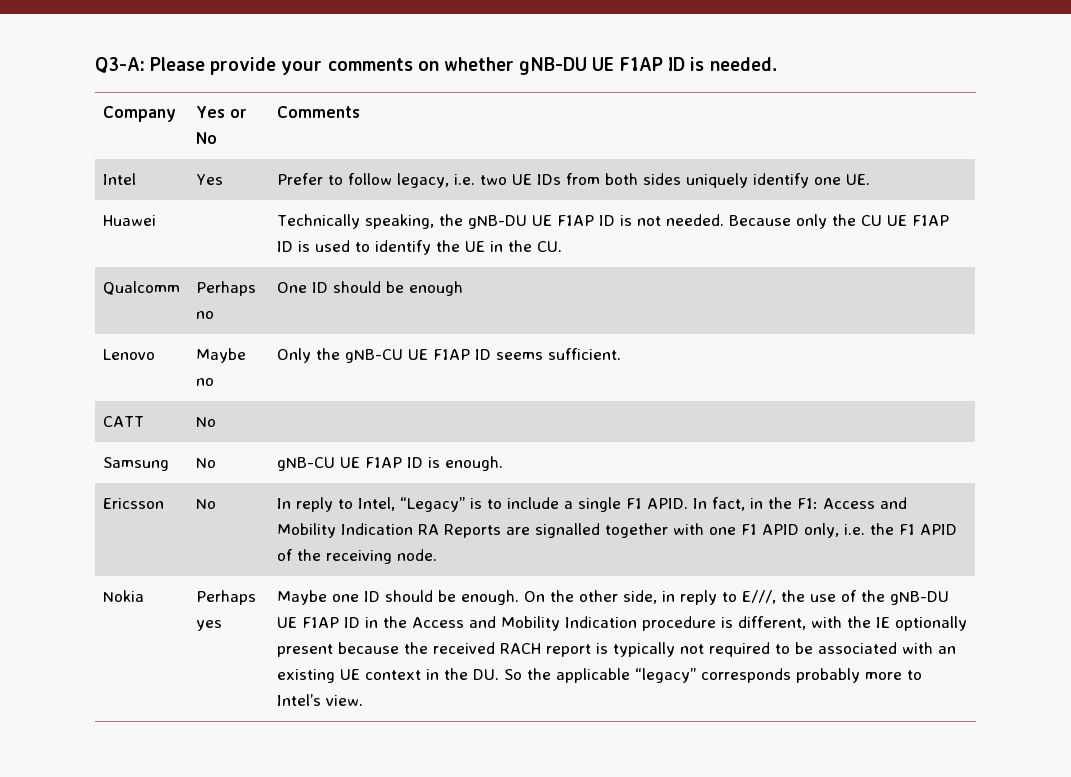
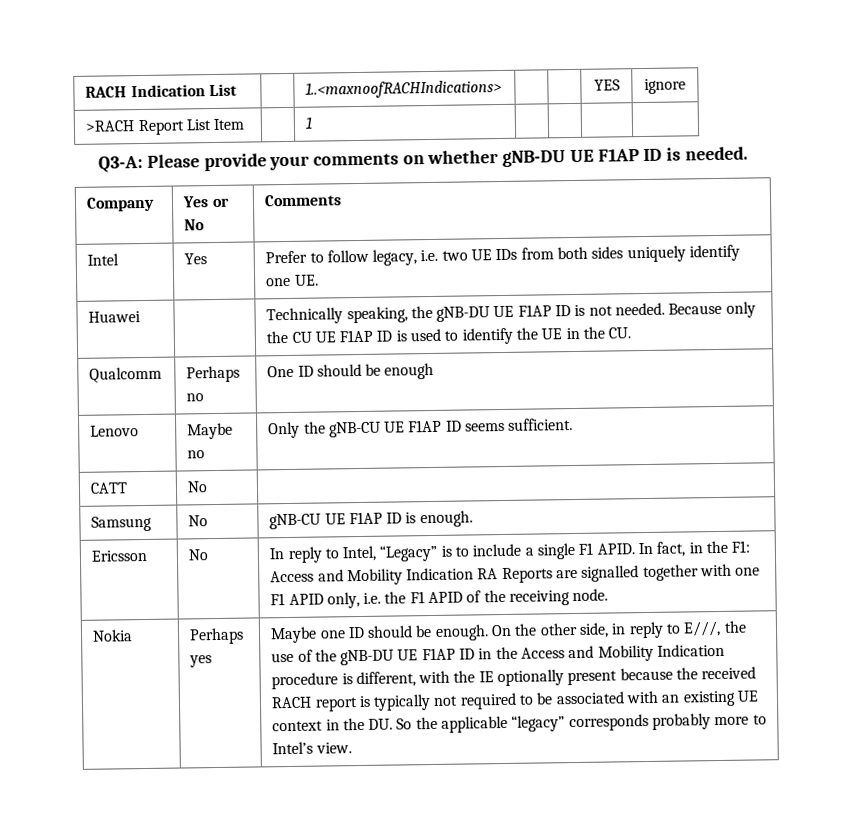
(95, 65) none -> [85,83,237,98] [305,79,503,99] [593,79,620,91] [644,78,686,94] [85,118,245,136] [305,116,313,129] RACH Indication List | | 1..<maxnoofRACHIndications> | | | YES | ignore // >RACH Report List Item | | 1 | | | | //

